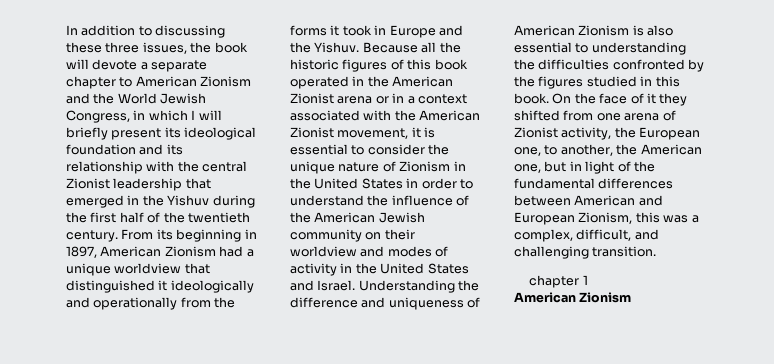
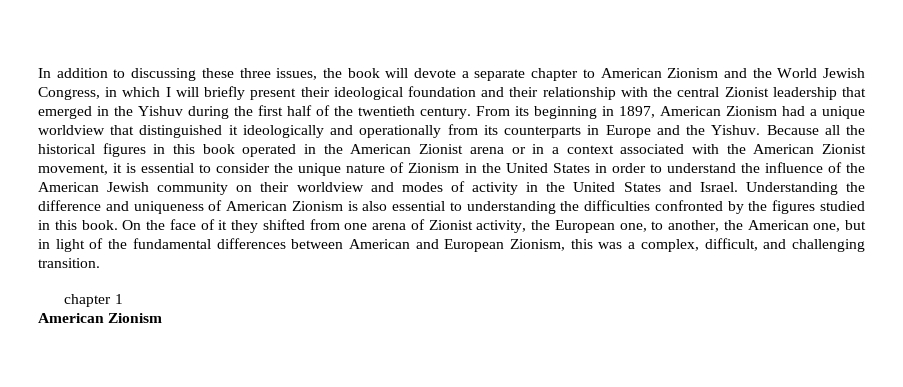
[164,127,181,138] its -> [300,87,330,97] their
[166,144,183,155] its -> [509,87,539,97] their
[214,297,236,308] [290,25,372,36] the forms it took -> [483,125,582,138] its counterparts
[290,59,404,72] historic figures of -> [38,143,166,157] historical figures in

